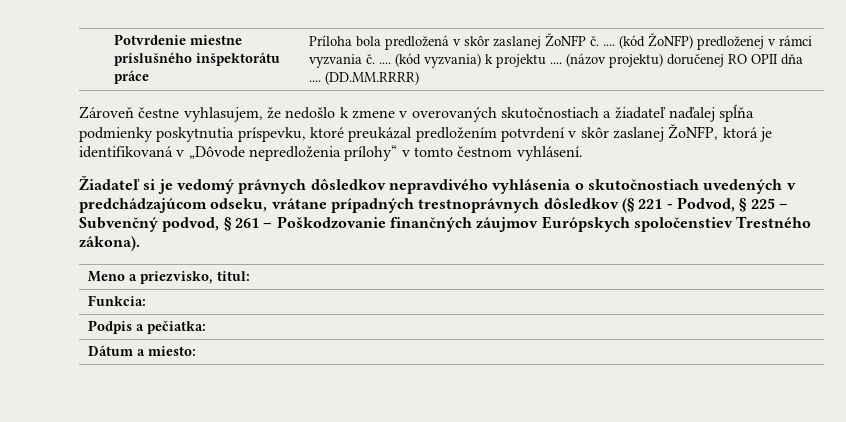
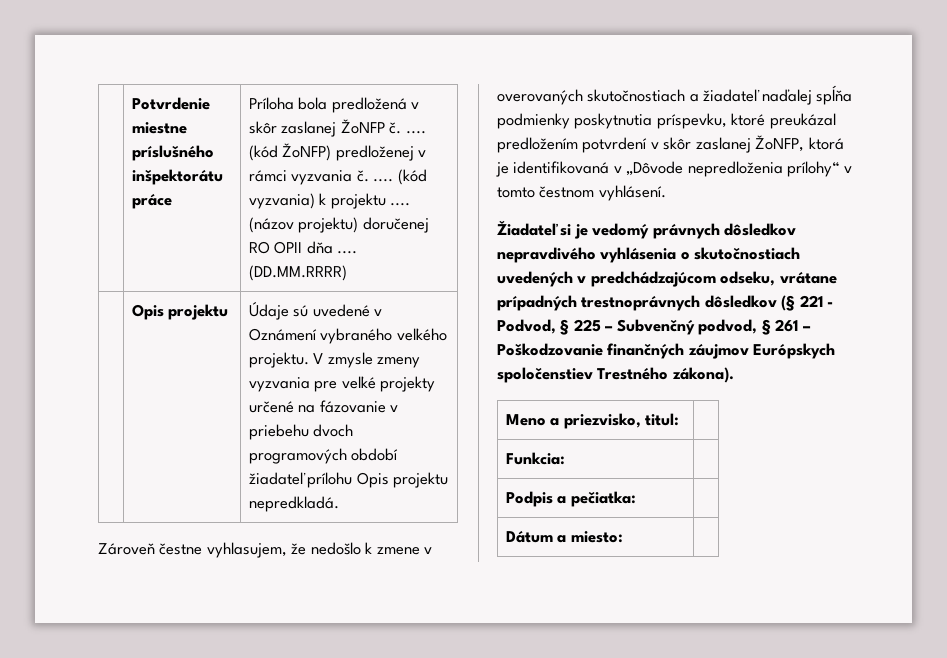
(420, 78) none -> [131,304,229,320] [248,301,383,320] [248,328,447,344] [248,352,421,368] [248,376,436,392] [248,400,399,413] [248,424,354,440] [248,448,399,464] [248,472,449,488] [248,496,339,512] // | Opis projektu | Údaje sú uvedené v Oznámení vybraného veľkého projektu. V zmysle zmeny vyzvania pre veľké projekty určené na fázovanie v priebehu dvoch programových období žiadateľ prílohu Opis projektu nepredkladá.

